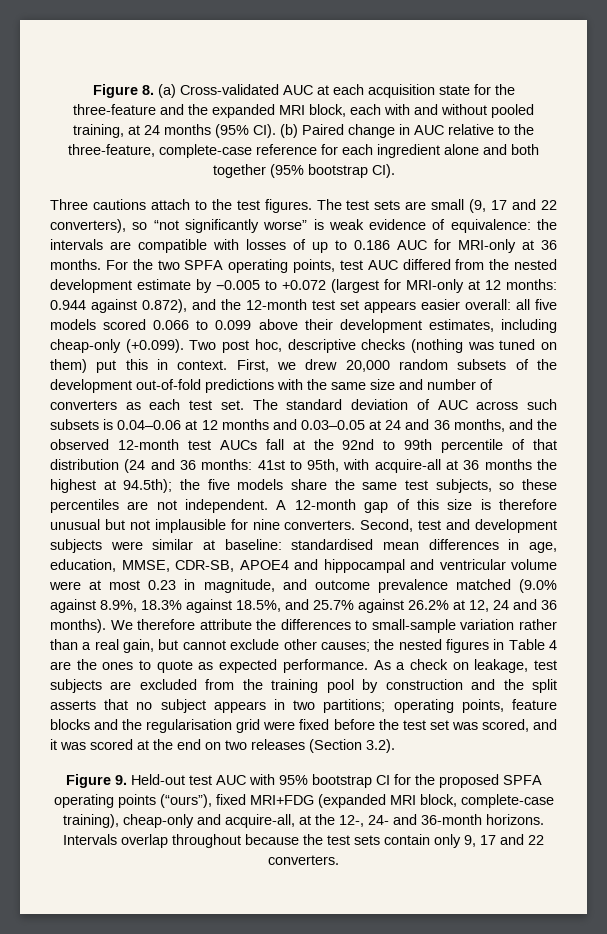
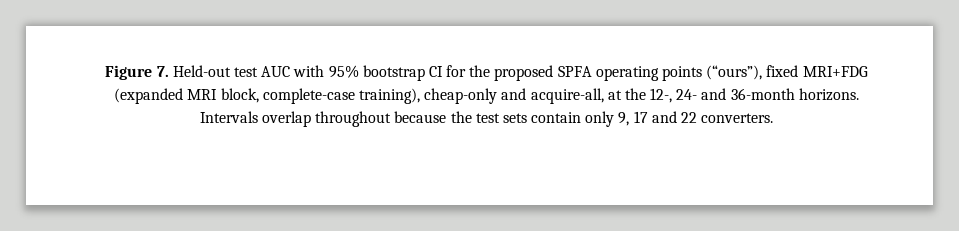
[92,84,515,98] [73,104,534,118] [73,124,534,138] [68,144,539,158] [212,164,395,178] [50,199,557,213] [50,219,558,233] [50,239,557,253] [50,259,557,273] [50,279,557,293] [50,299,557,313] [50,319,557,333] [50,339,557,353] [50,359,557,373] [50,379,493,393] [50,399,557,410] [50,419,558,432] [50,439,558,453] [50,459,558,473] [50,479,558,493] [50,499,558,513] [50,519,557,533] [50,539,557,553] [50,559,557,573] [49,579,558,593] [50,599,557,613] [50,619,557,633] [50,639,557,653] [50,659,557,673] [50,679,557,693] [50,699,557,713] [50,719,558,733] [50,739,395,753] [65,774,127,788] Figure 8. (a) Cross-validated AUC at each acquisition state for the three-feature and the expanded MRI block, each with and without pooled training, at 24 months (95% CI). (b) Paired change in AUC relative to the three-feature, complete-case reference for each ingredient alone and both together (95% bootstrap CI). // Three cautions attach to the test figures. The test sets are small (9, 17 and 22 converters), so “not significantly worse” is weak evidence of equivalence: the intervals are compatible with losses of up to 0.186 AUC for MRI-only at 36 months. For the two SPFA operating points, test AUC differed from the nested development estimate by −0.005 to +0.072 (largest for MRI-only at 12 months: 0.944 against 0.872), and the 12-month test set appears easier overall: all five models scored 0.066 to 0.099 above their development estimates, including cheap-only (+0.099). Two post hoc, descriptive checks (nothing was tuned on them) put this in context. First, we drew 20,000 random subsets of the development out-of-fold predictions with the same size and number of converters as each test set. The standard deviation of AUC across such subsets is 0.04–0.06 at 12 months and 0.03–0.05 at 24 and 36 months, and the observed 12-month test AUCs fall at the 92nd to 99th percentile of that distribution (24 and 36 months: 41st to 95th, with acquire-all at 36 months the highest at 94.5th); the five models share the same test subjects, so these percentiles are not independent. A 12-month gap of this size is therefore unusual but not implausible for nine converters. Second, test and development subjects were similar at baseline: standardised mean differences in age, education, MMSE, CDR-SB, APOE4 and hippocampal and ventricular volume were at most 0.23 in magnitude, and outcome prevalence matched (9.0% against 8.9%, 18.3% against 18.5%, and 25.7% against 26.2% at 12, 24 and 36 months). We therefore attribute the differences to small-sample variation rather than a real gain, but cannot exclude other causes; the nested figures in Table 4 are the ones to quote as expected performance. As a check on leakage, test subjects are excluded from the training pool by construction and the split asserts that no subject appears in two partitions; operating points, feature blocks and the regularisation grid were fixed before the test set was scored, and it was scored at the end on two releases (Section 3.2). // Figure 9. -> [105,65,169,80] Figure 7.

